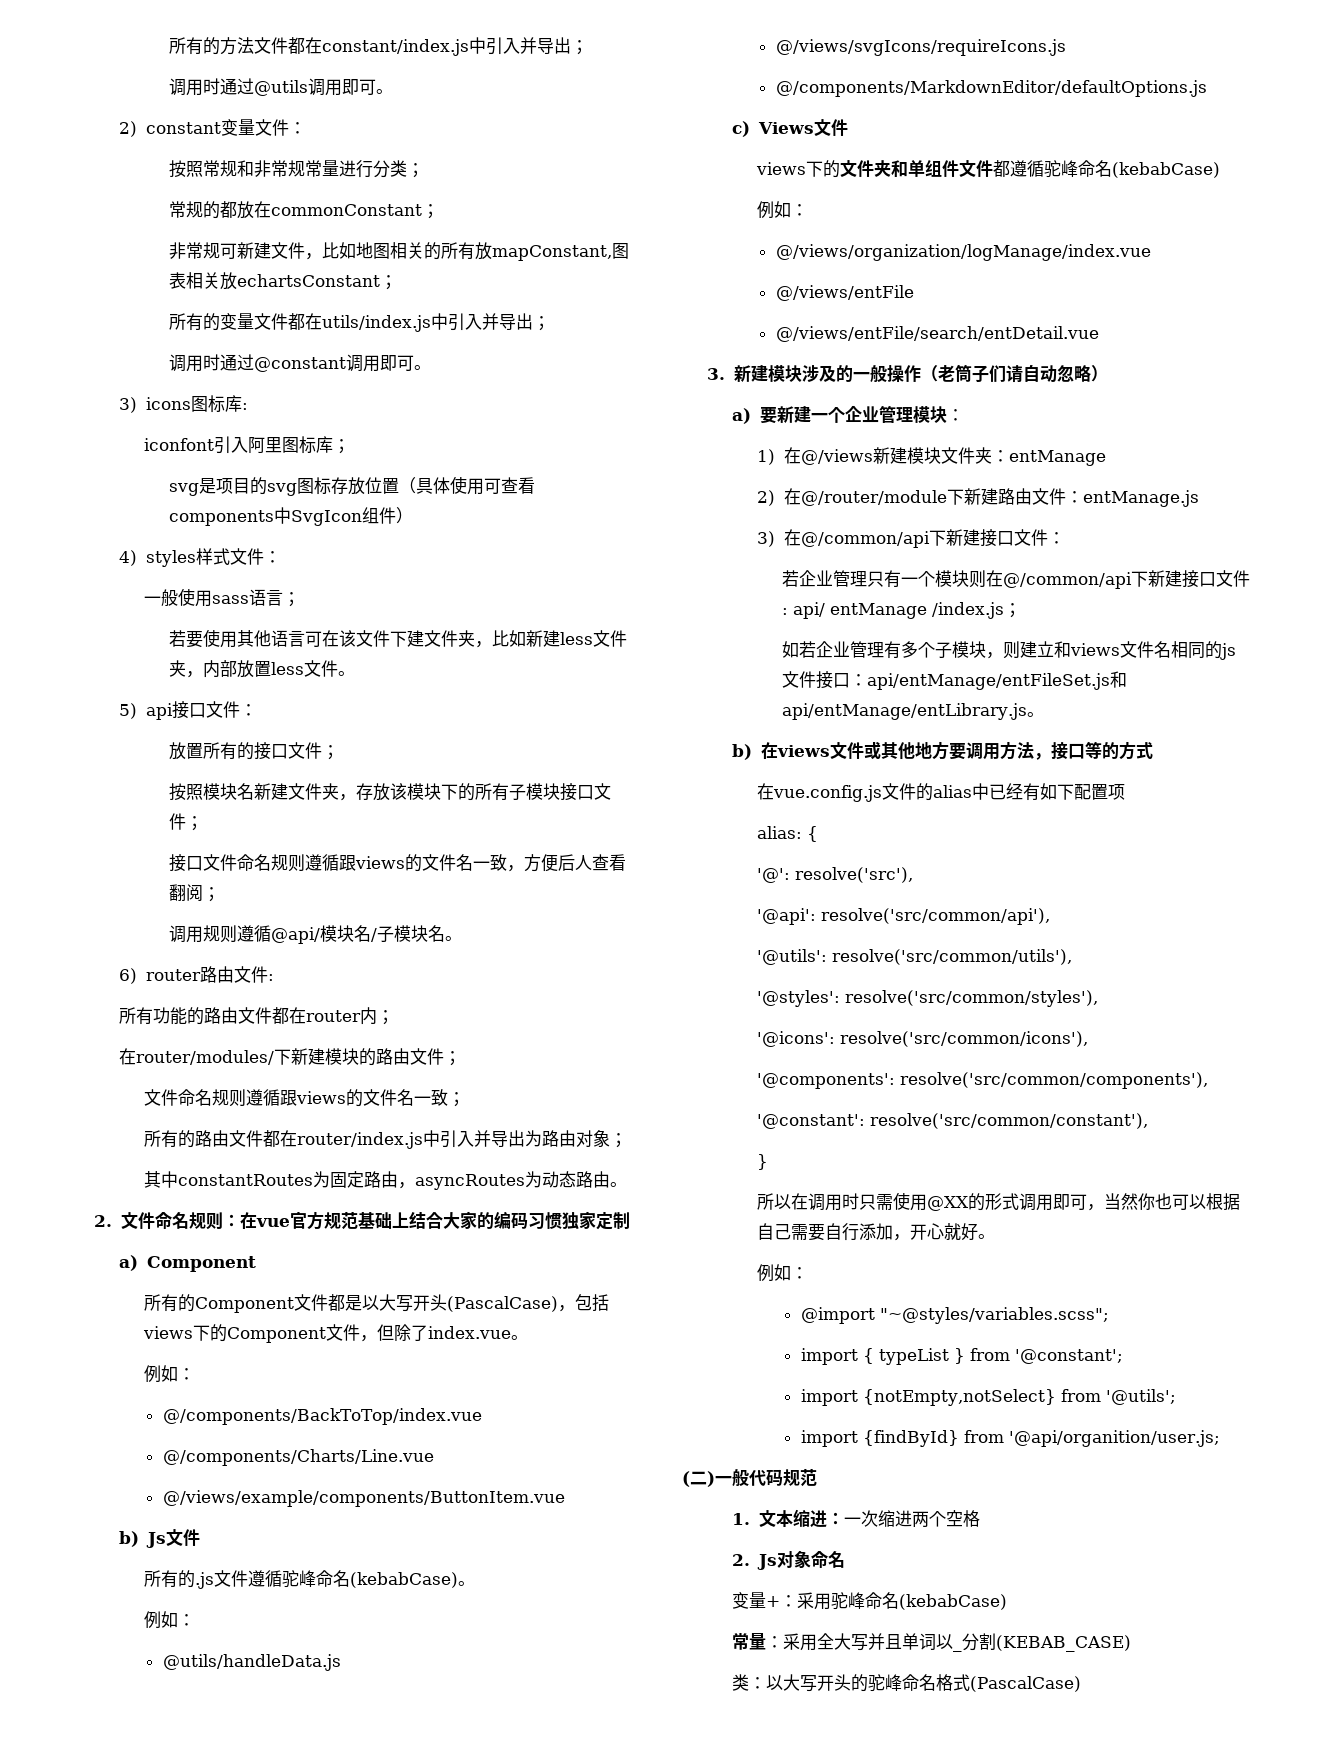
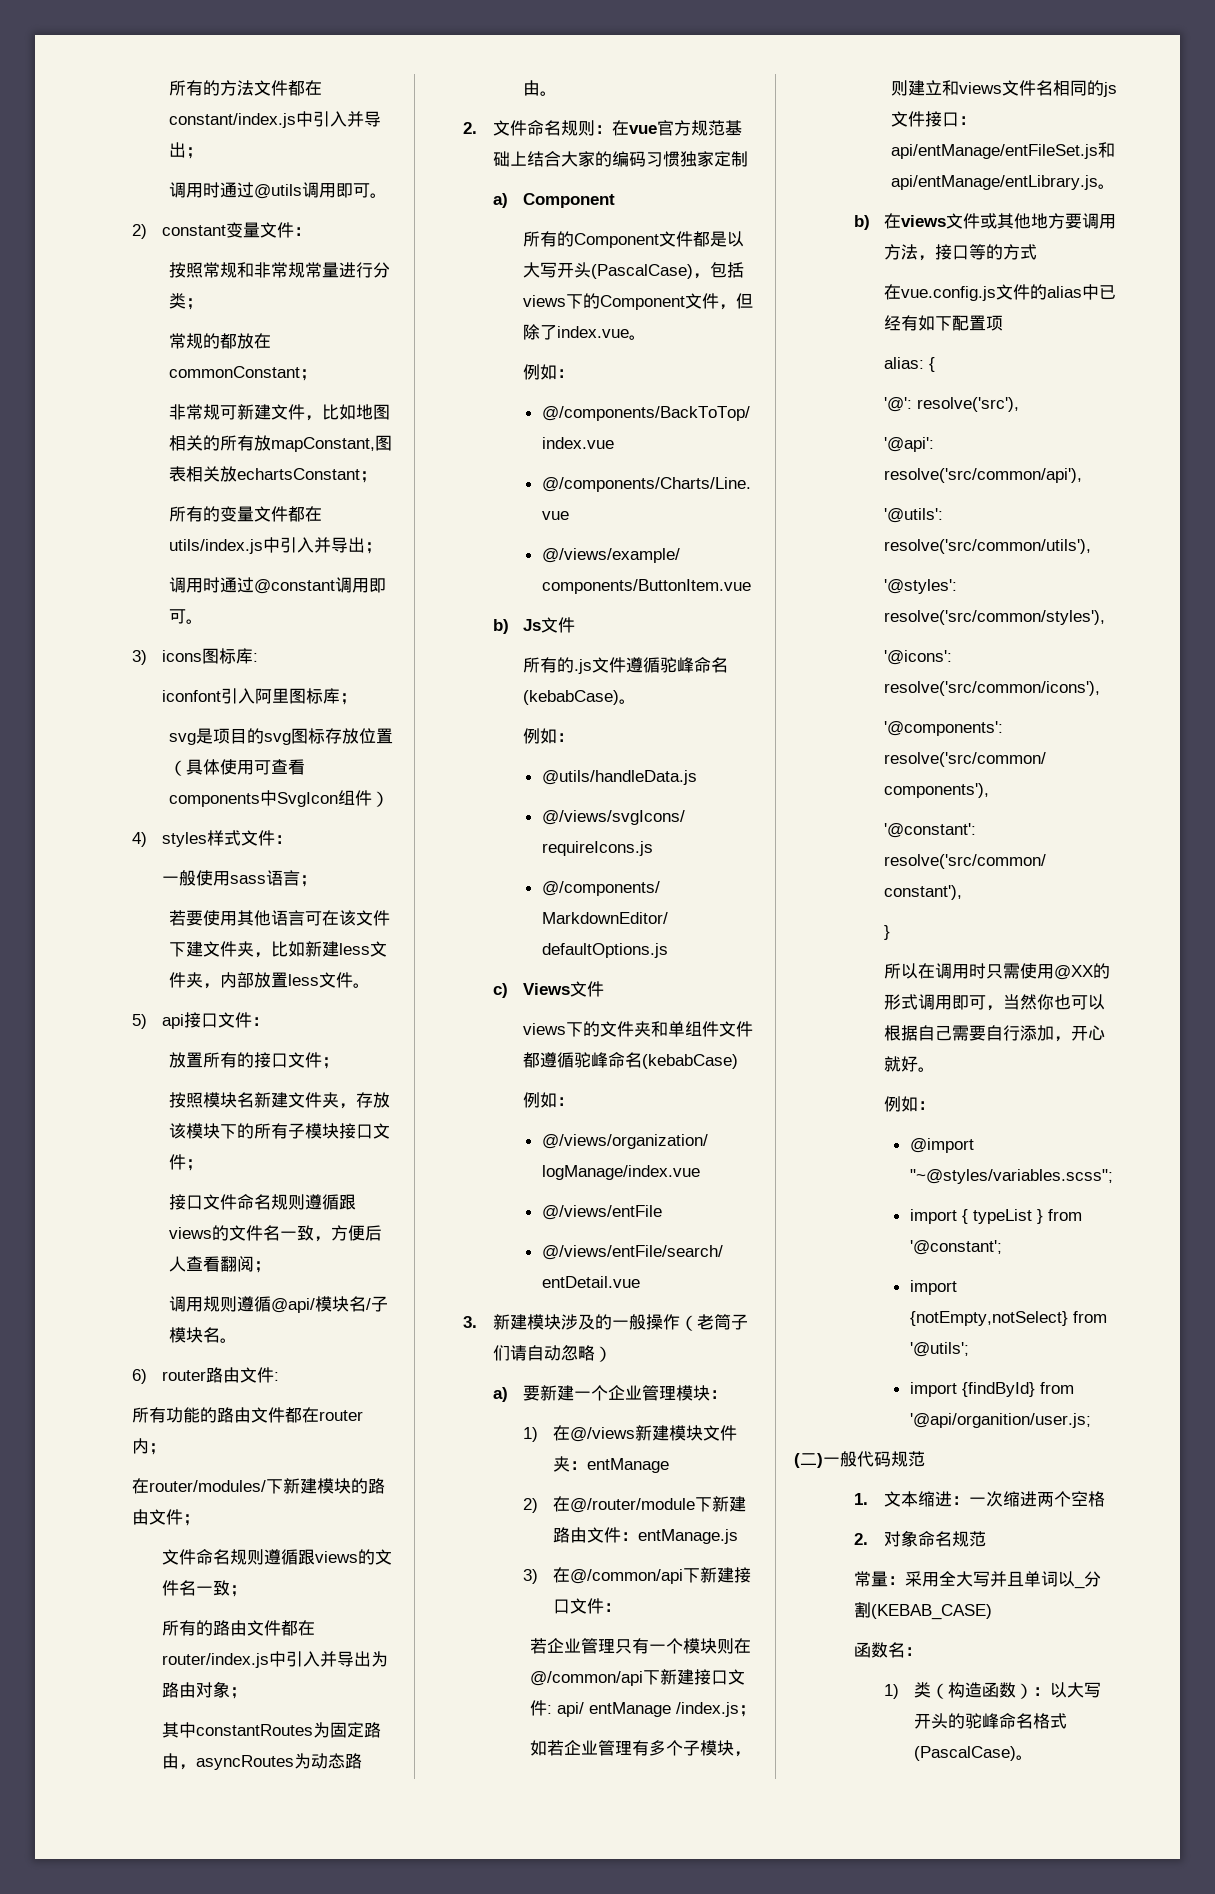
[756,1554,777,1570] Js -> (868, 1539) none
[732,1592,1008,1610] // 变量+：采用驼峰命名(kebabCase) -> [951,1531,986,1547] 规范
[732,1674,750,1691] 类 -> [853,1642,922,1658] [883,1682,1033,1699] 函数名： // 1)类（构造函数）
(1082, 1684) none -> [1015,1755,1033,1760] 。

